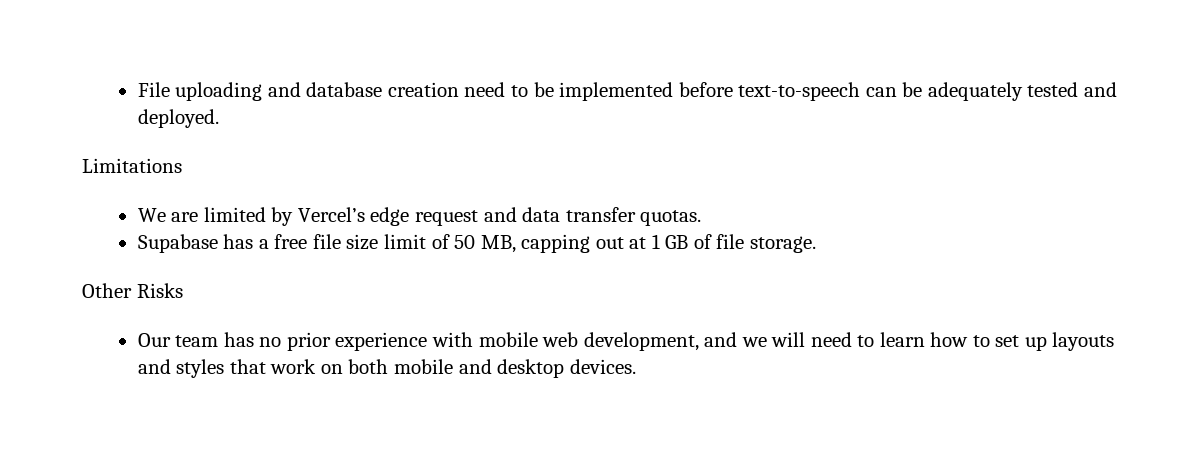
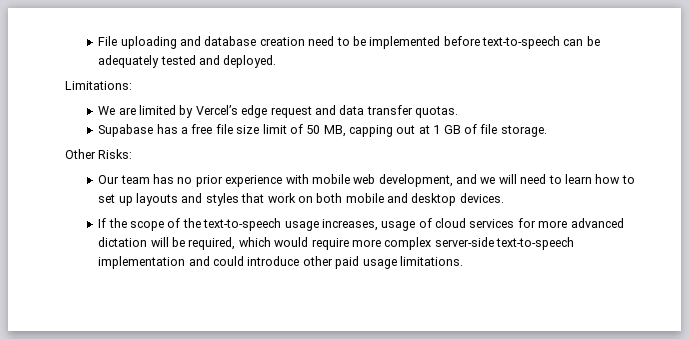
[82,158,182,173] Limitations -> [65,81,132,90] Limitations:
[136,283,183,298] Risks -> [98,149,133,159] Risks:
(636, 366) none -> [98,218,624,231] [98,237,575,250] [98,256,463,269] // If the scope of the text-to-speech usage increases, usage of cloud services for more advanced dictation will be required, which would require more complex server-side text-to-speech implementation and could introduce other paid usage limitations.

